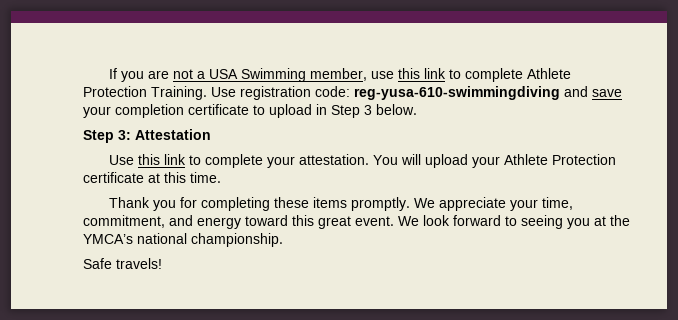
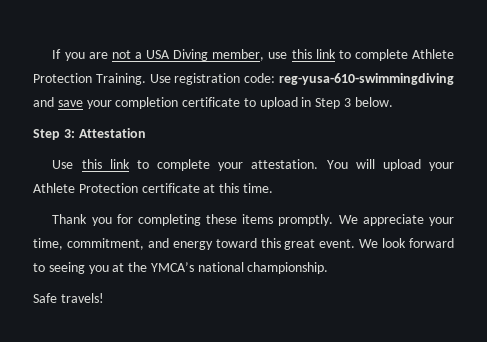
[240,68,306,82] Swimming -> [173,49,209,61] Diving

